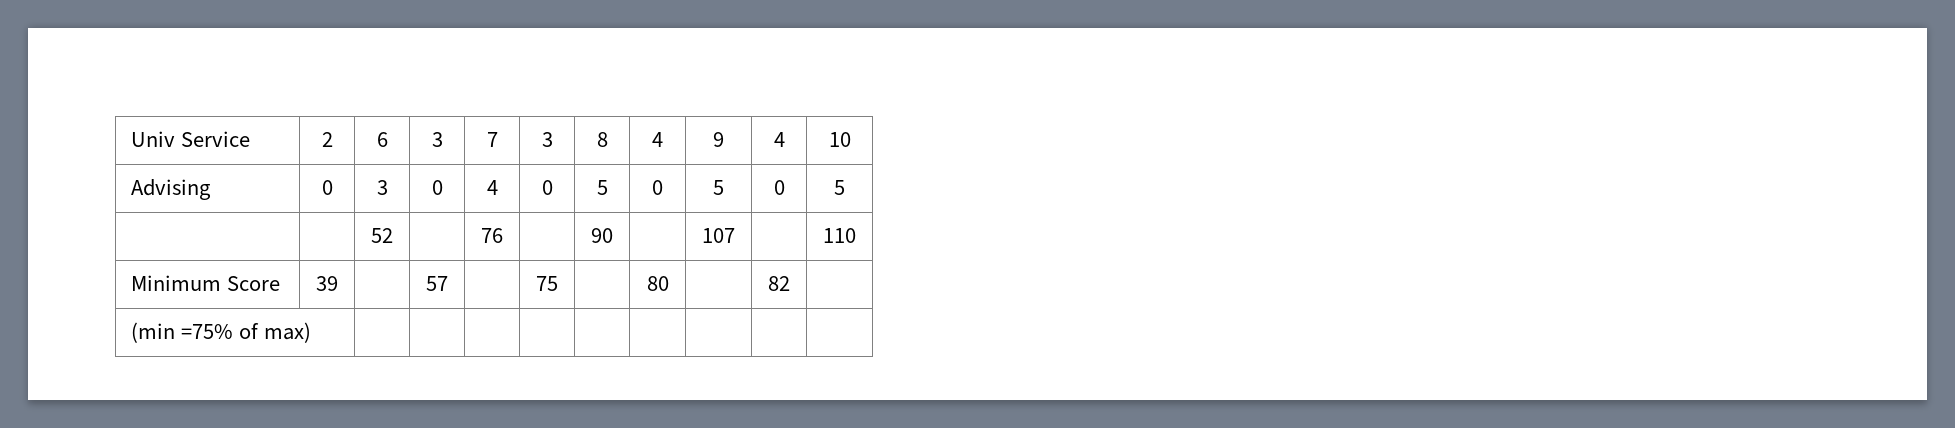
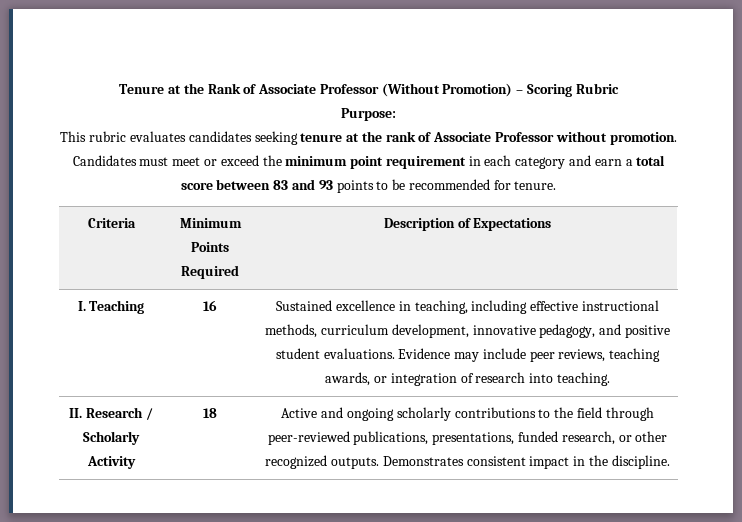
[131,131,251,147] [321,132,333,147] [376,132,388,147] [431,132,443,147] [486,132,498,147] [541,132,553,147] [596,132,608,147] [652,132,663,147] [713,132,724,147] [773,132,785,147] [828,132,851,147] [131,179,212,200] [321,180,333,195] [376,180,388,195] [431,180,443,195] [486,180,498,195] [541,180,553,195] [596,180,608,195] [652,180,663,195] [713,180,724,195] [773,180,785,195] [834,180,845,195] [371,228,393,243] [481,228,503,243] [591,228,613,243] [702,228,735,243] [823,228,856,243] [131,275,281,291] [316,276,338,291] [426,276,448,291] [536,276,558,291] [646,276,669,291] [768,276,790,291] [131,322,312,343] Univ Service | 2 | 6 | 3 | 7 | 3 | 8 | 4 | 9 | 4 | 10 // Advising | 0 | 3 | 0 | 4 | 0 | 5 | 0 | 5 | 0 | 5 // | | 52 | | 76 | | 90 | | 107 | | 110 // Minimum Score | 39 | | 57 | | 75 | | 80 | | 82 | // (min =75% of max) | | | | | | | | | -> [119,83,619,97] [341,108,396,121] [60,131,677,145] [72,155,666,169] [180,179,557,193] [87,218,136,228] [179,218,242,228] [191,242,229,252] [181,265,239,279] [383,218,552,231] [77,300,145,314] [203,300,217,311] [276,300,659,314] [265,324,670,338] [275,348,661,362] [325,372,610,386] [69,407,153,420] [83,431,140,445] [86,456,136,469] [203,408,217,418] [281,407,654,421] [267,431,668,445] [265,455,670,469] Tenure at the Rank of Associate Professor (Without Promotion) – Scoring Rubric // Purpose: // This rubric evaluates candidates seeking tenure at the rank of Associate Professor without promotion. Candidates must meet or exceed the minimum point requirement in each category and earn a total score between 83 and 93 points to be recommended for tenure. // Criteria | Minimum Points Required | Description of Expectations // I. Teaching | 16 | Sustained excellence in teaching, including effective instructional methods, curriculum development, innovative pedagogy, and positive student evaluations. Evidence may include peer reviews, teaching awards, or integration of research into teaching. // II. Research / Scholarly Activity | 18 | Active and ongoing scholarly contributions to the field through peer-reviewed publications, presentations, funded research, or other recognized outputs. Demonstrates consistent impact in the discipline.

